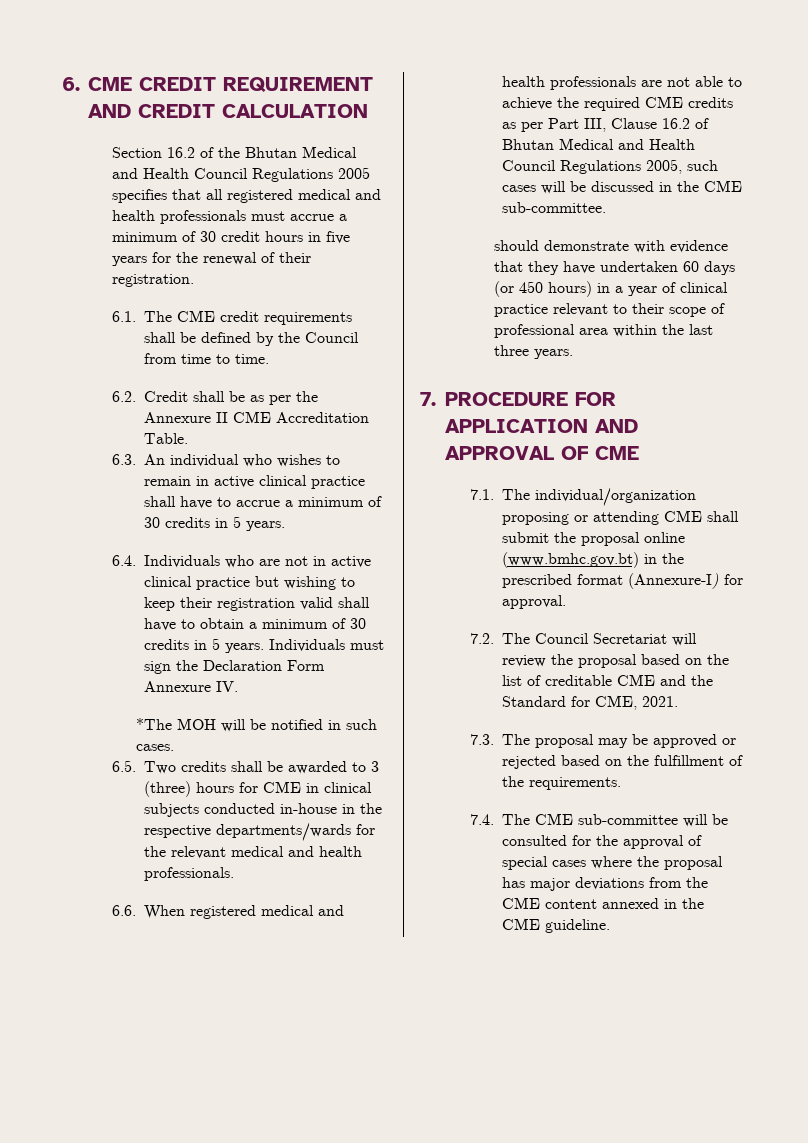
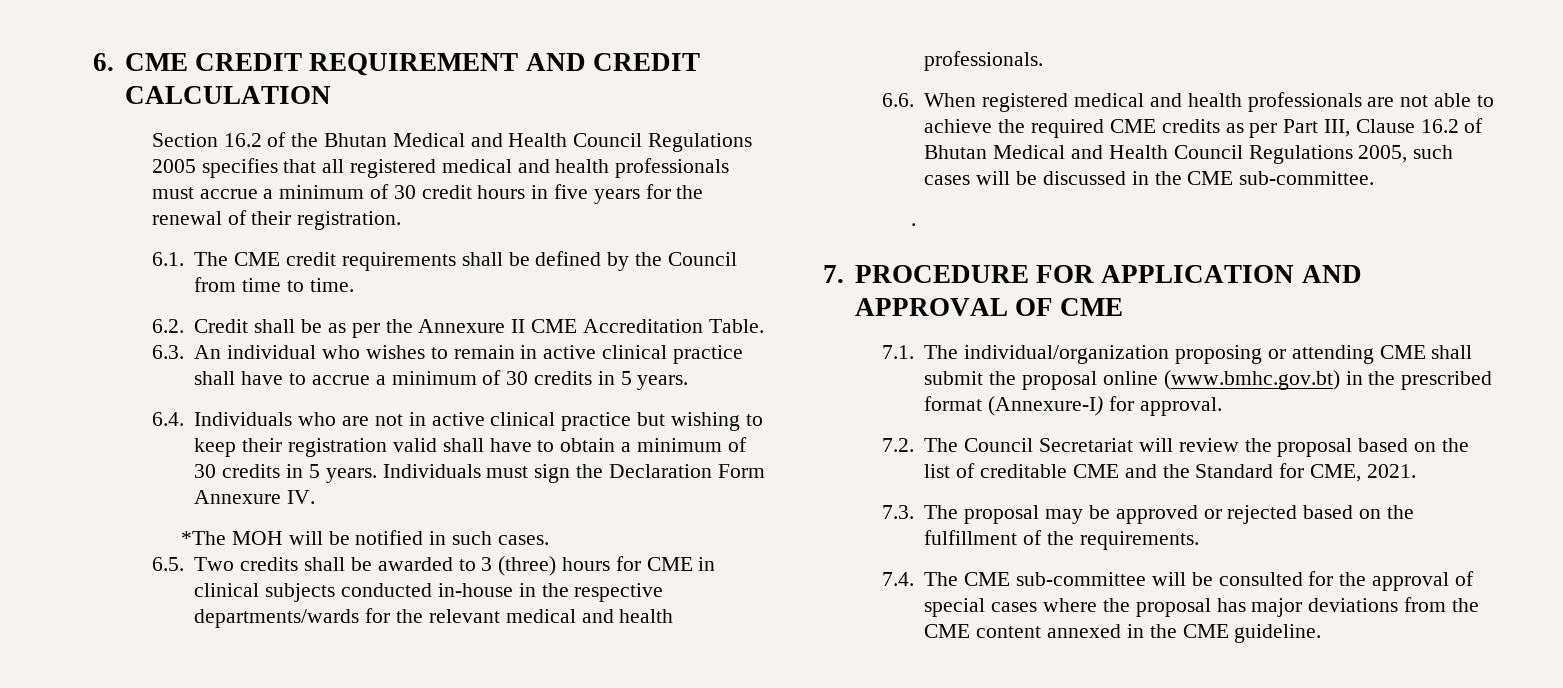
[494,240,729,253] [494,261,736,275] [494,281,729,297] [494,303,726,317] [494,324,714,338] [494,345,574,359] should demonstrate with evidence that they have undertaken 60 days (or 450 hours) in a year of clinical practice relevant to their scope of professional area within the last three years. -> [911,223,917,226] .

